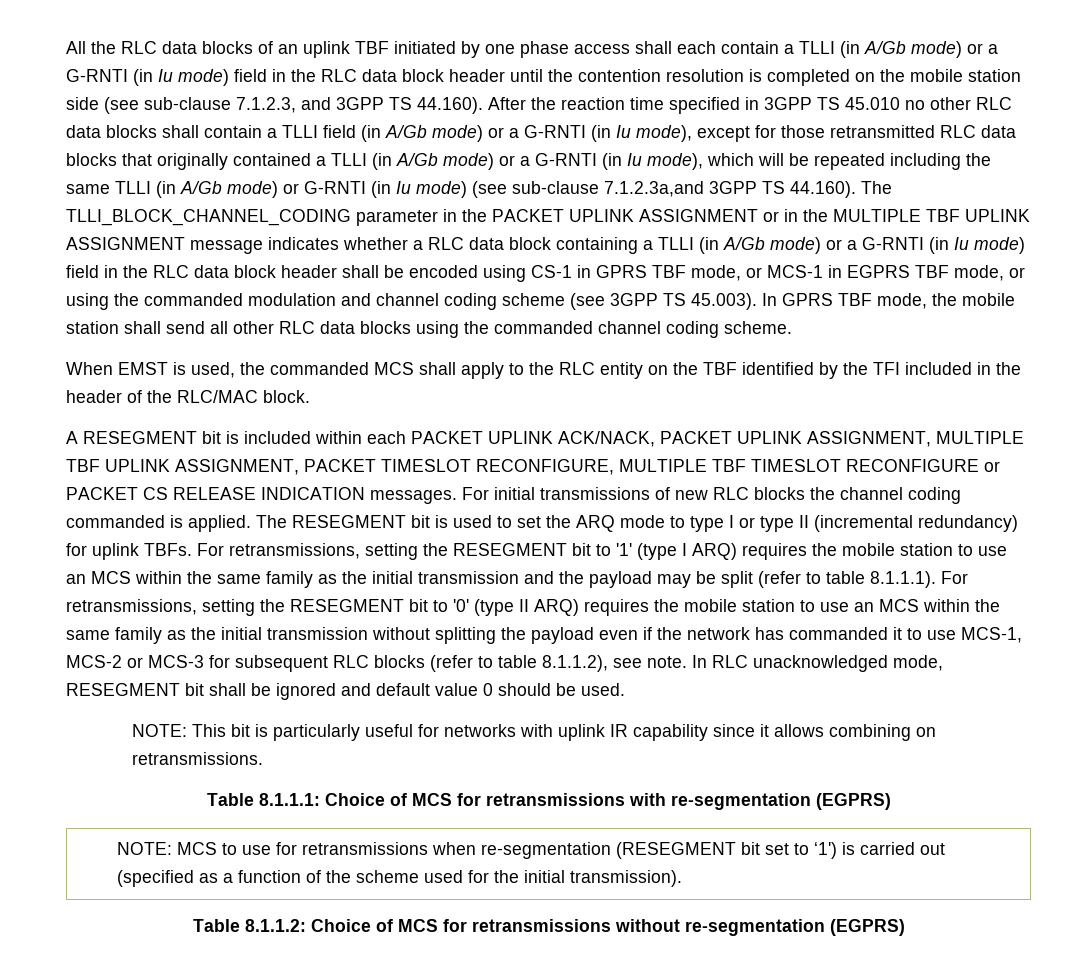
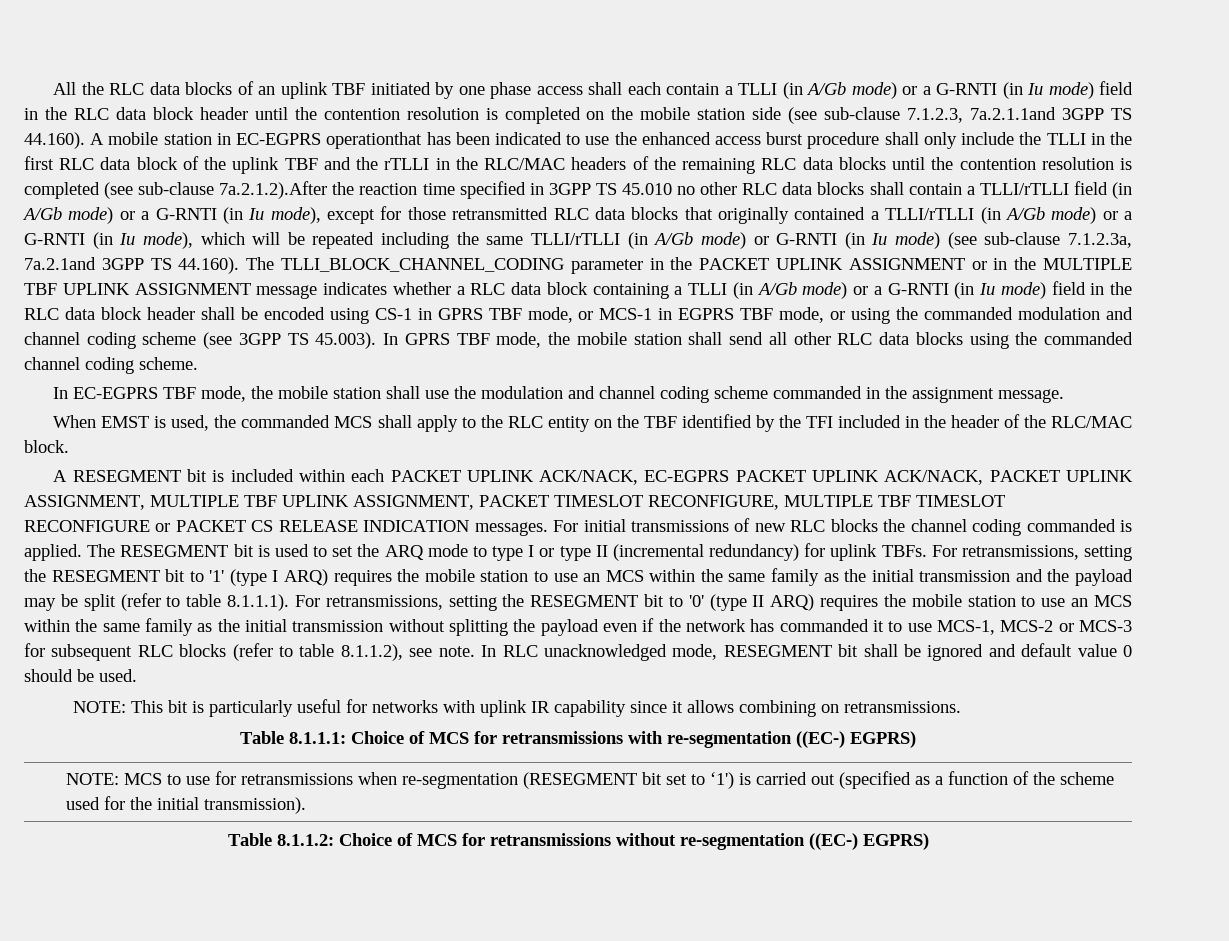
[301,97,526,114] and 3GPP TS 44.160). After -> [970,107,1133,120] [24,132,1133,149] [24,156,1133,174] [24,181,328,199] 7a.2.1.1and 3GPP TS 44.160). A mobile station in EC-EGPRS operationthat has been indicated to use the enhanced access burst procedure shall only include the TLLI in the first RLC data block of the uplink TBF and the rTLLI in the RLC/MAC headers of the remaining RLC data blocks until the contention resolution is completed (see sub-clause 7a.2.1.2).After
[282,125,318,138] TLLI -> [979,183,1069,195] TLLI/rTLLI
[331,153,367,166] TLLI -> [885,208,975,220] TLLI/rTLLI
[115,181,151,194] TLLI -> [531,233,620,245] TLLI/rTLLI
[604,181,704,197] 7.1.2.3a,and -> [1068,233,1132,248] [24,257,96,270] 7.1.2.3a, 7a.2.1and
(792, 327) none -> [53,386,1065,403] // In EC-EGPRS TBF mode, the mobile station shall use the modulation and channel coding scheme commanded in the assignment message.
(655, 439) none -> [644,470,984,485] EC-EGPRS PACKET UPLINK ACK/NACK,
[815,793,891,810] (EGPRS) -> [796,731,916,748] ((EC-) EGPRS)
[829,919,905,936] (EGPRS) -> [808,833,929,850] ((EC-) EGPRS)

